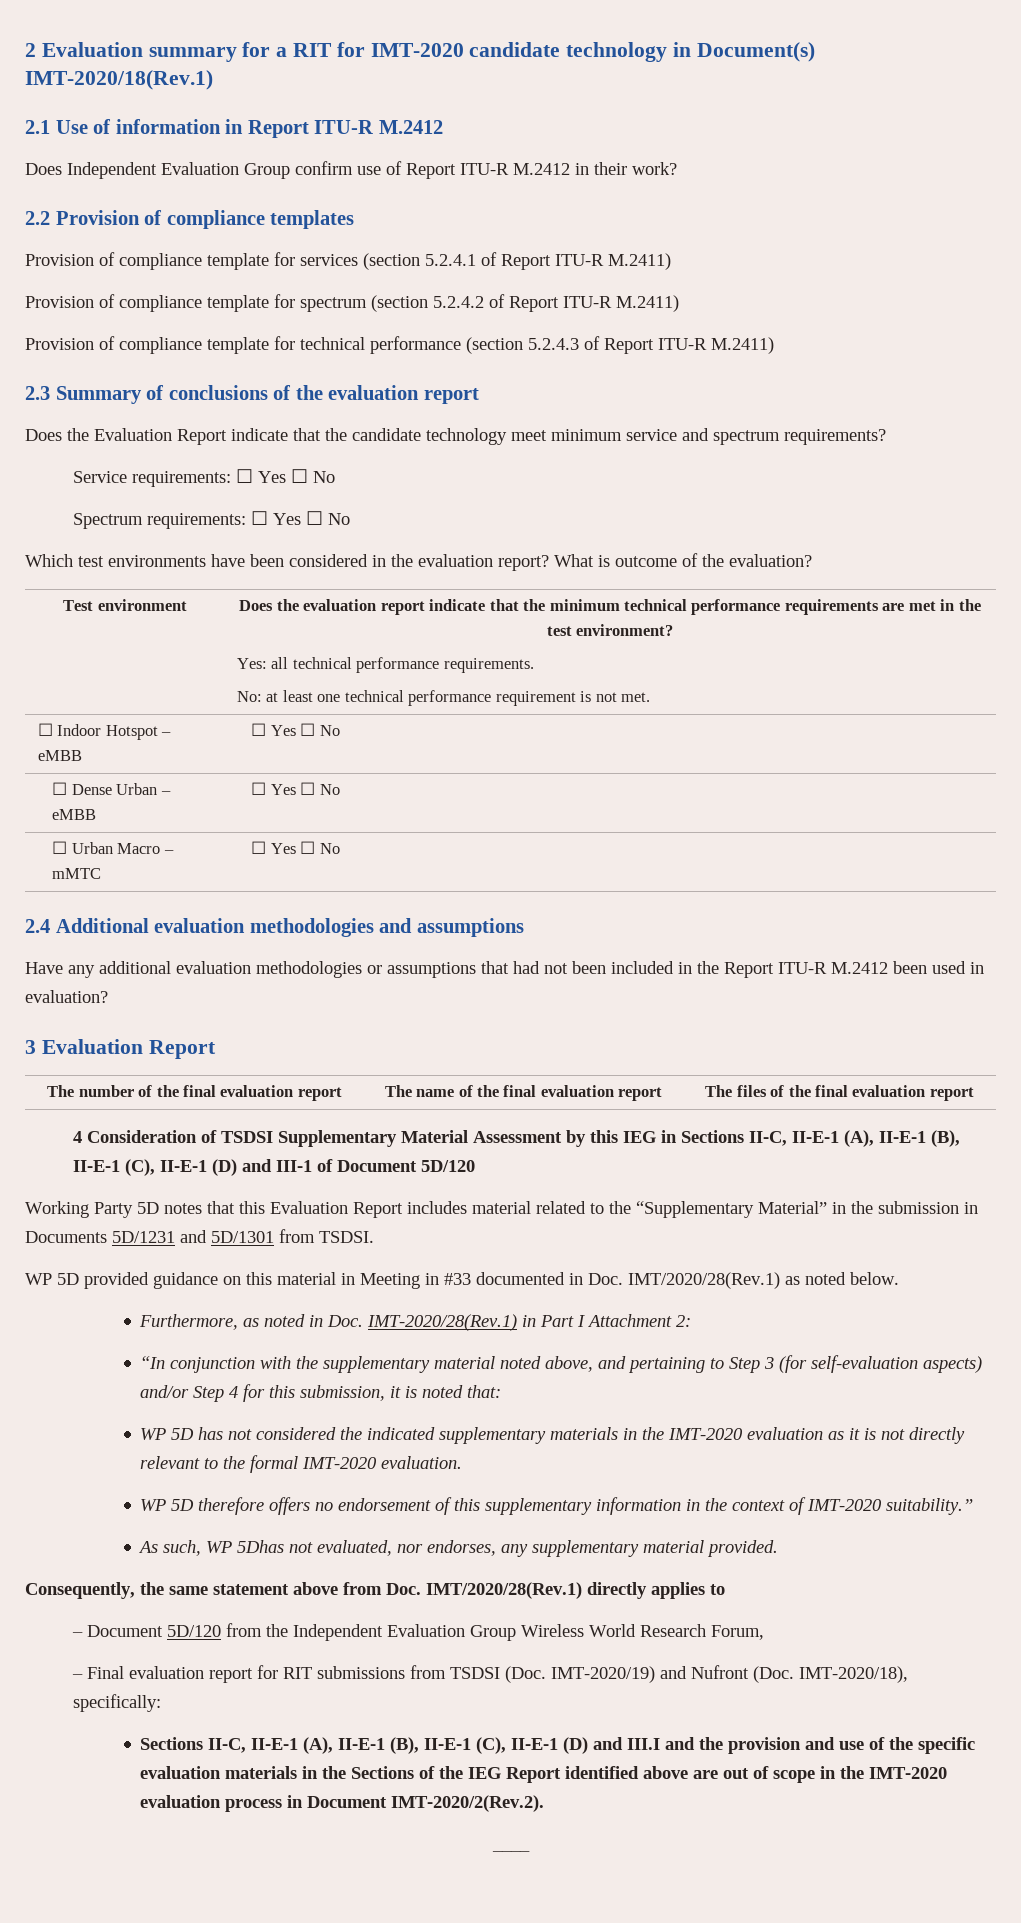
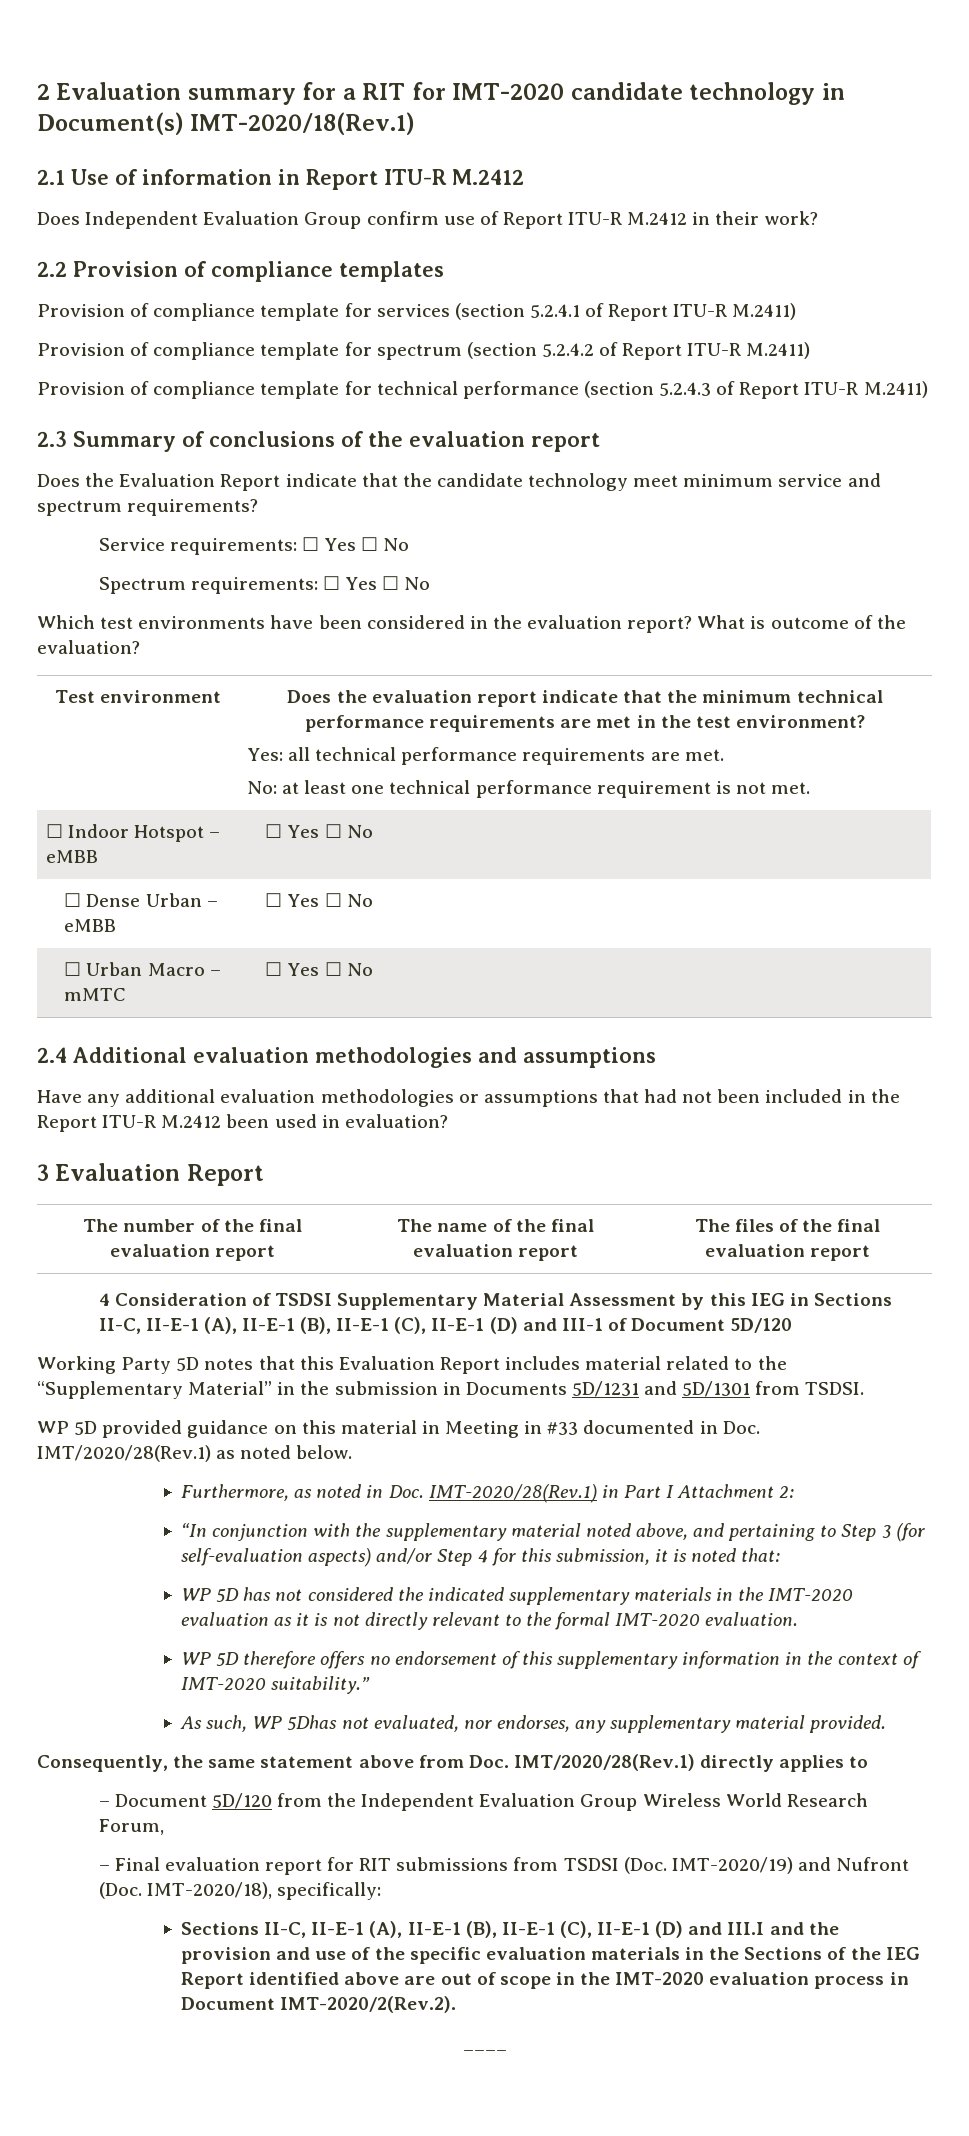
[443,658,534,673] requirements. -> [522,748,724,765] requirements are met.

